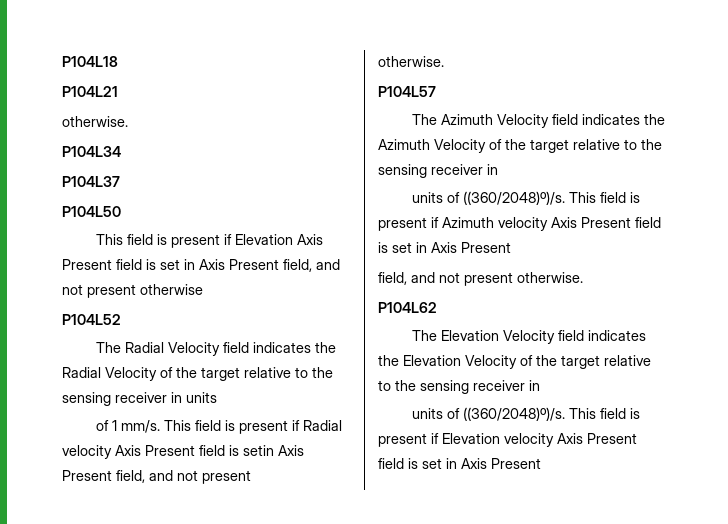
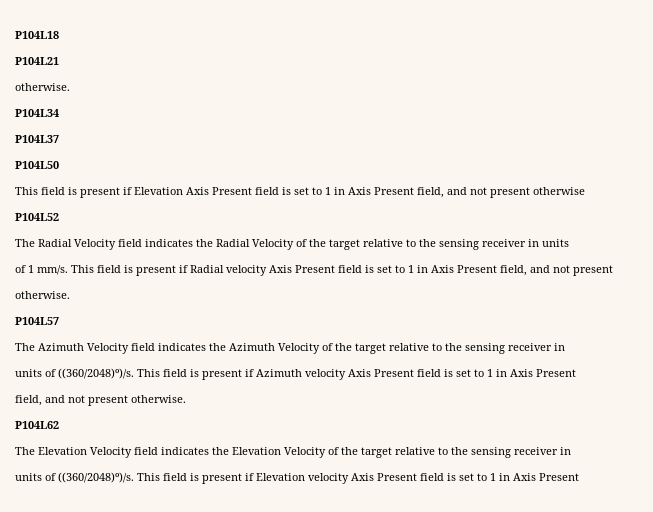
(180, 264) none -> [312,187,331,195] to 1
[243,445,274,456] setin -> [377,265,428,273] set to 1 in
(412, 247) none -> [474,369,493,377] to 1
(442, 463) none -> [477,473,496,481] to 1

